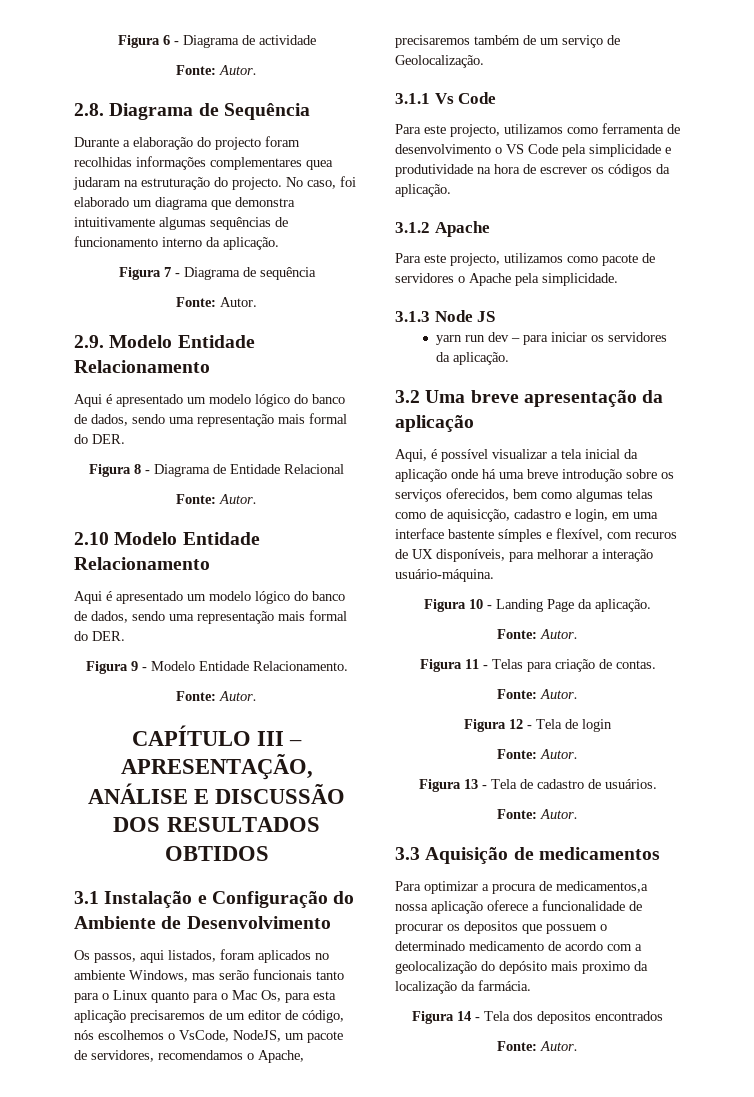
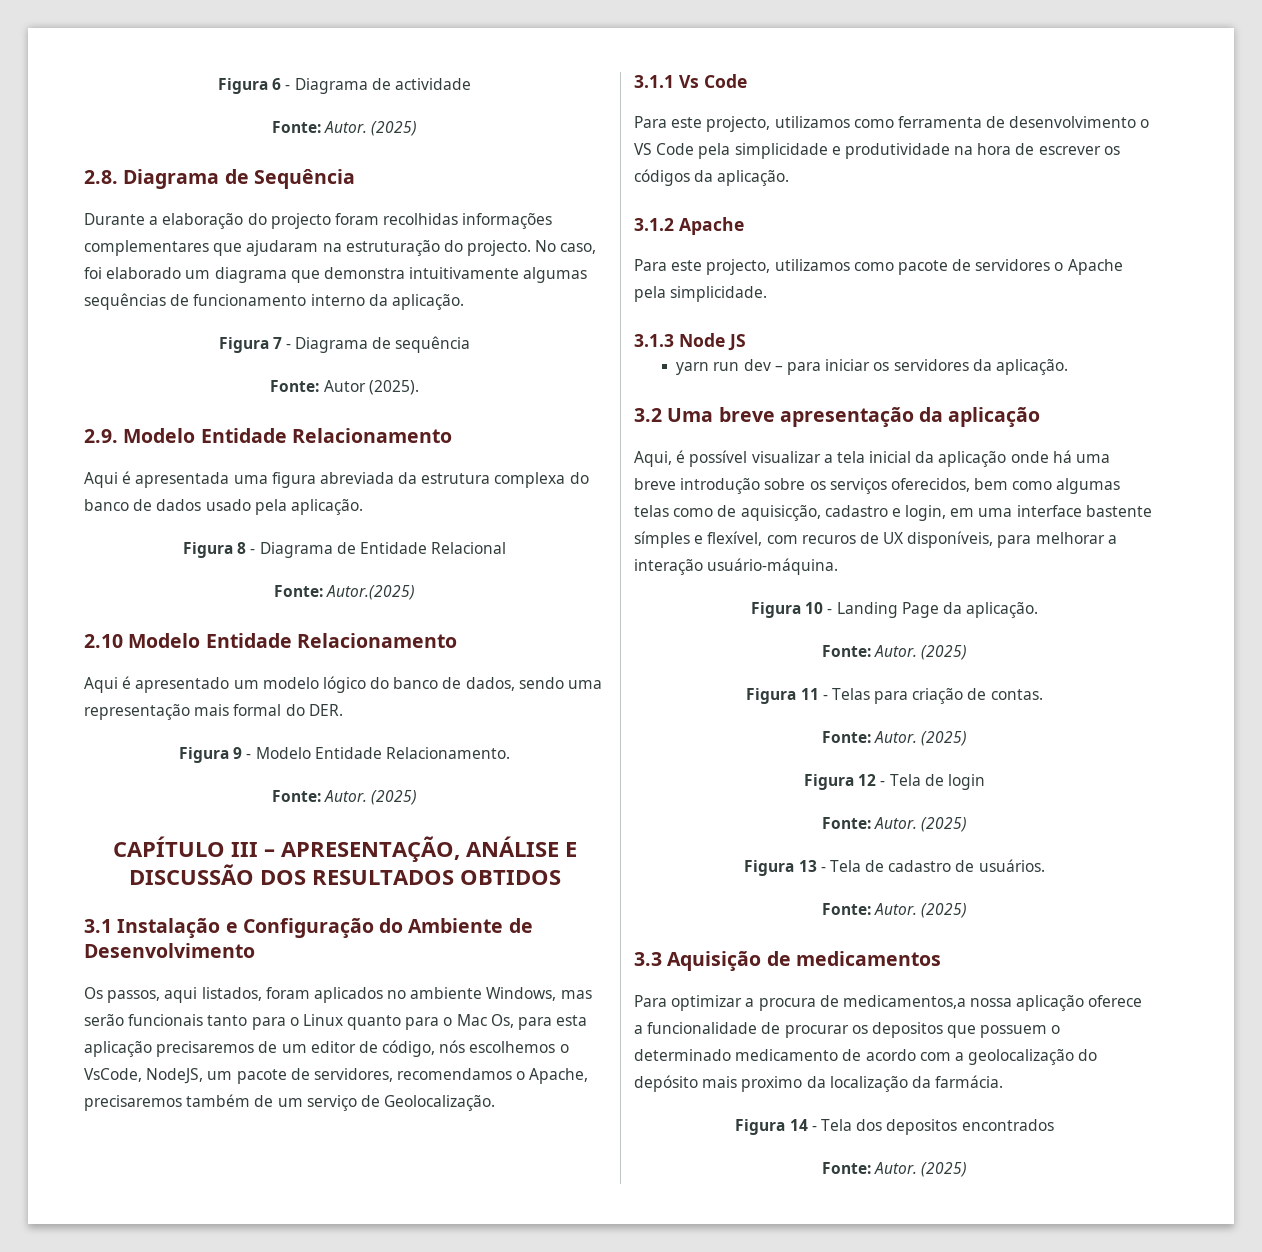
(257, 70) none -> [371,121,418,136] (2025)
[306,160,333,170] [73,177,121,190] quea judaram -> [213,240,319,256] que ajudaram
[220,297,257,307] Autor. -> [323,380,419,395] Autor (2025).
[116,394,345,407] [74,413,347,427] [74,434,125,444] apresentado um modelo lógico do banco de dados, sendo uma representação mais formal do DER. -> [135,472,589,488] [84,499,363,515] apresentada uma figura abreviada da estrutura complexa do banco de dados usado pela aplicação.
[219,494,257,504] Autor. -> [326,585,416,600] Autor.(2025)
(257, 696) none -> [371,790,418,805] (2025)
(578, 634) none -> [921,645,968,660] (2025)
(578, 694) none -> [921,731,968,746] (2025)
(578, 754) none -> [921,817,968,832] (2025)
(578, 814) none -> [921,903,968,918] (2025)
(578, 1046) none -> [921,1162,968,1177] (2025)

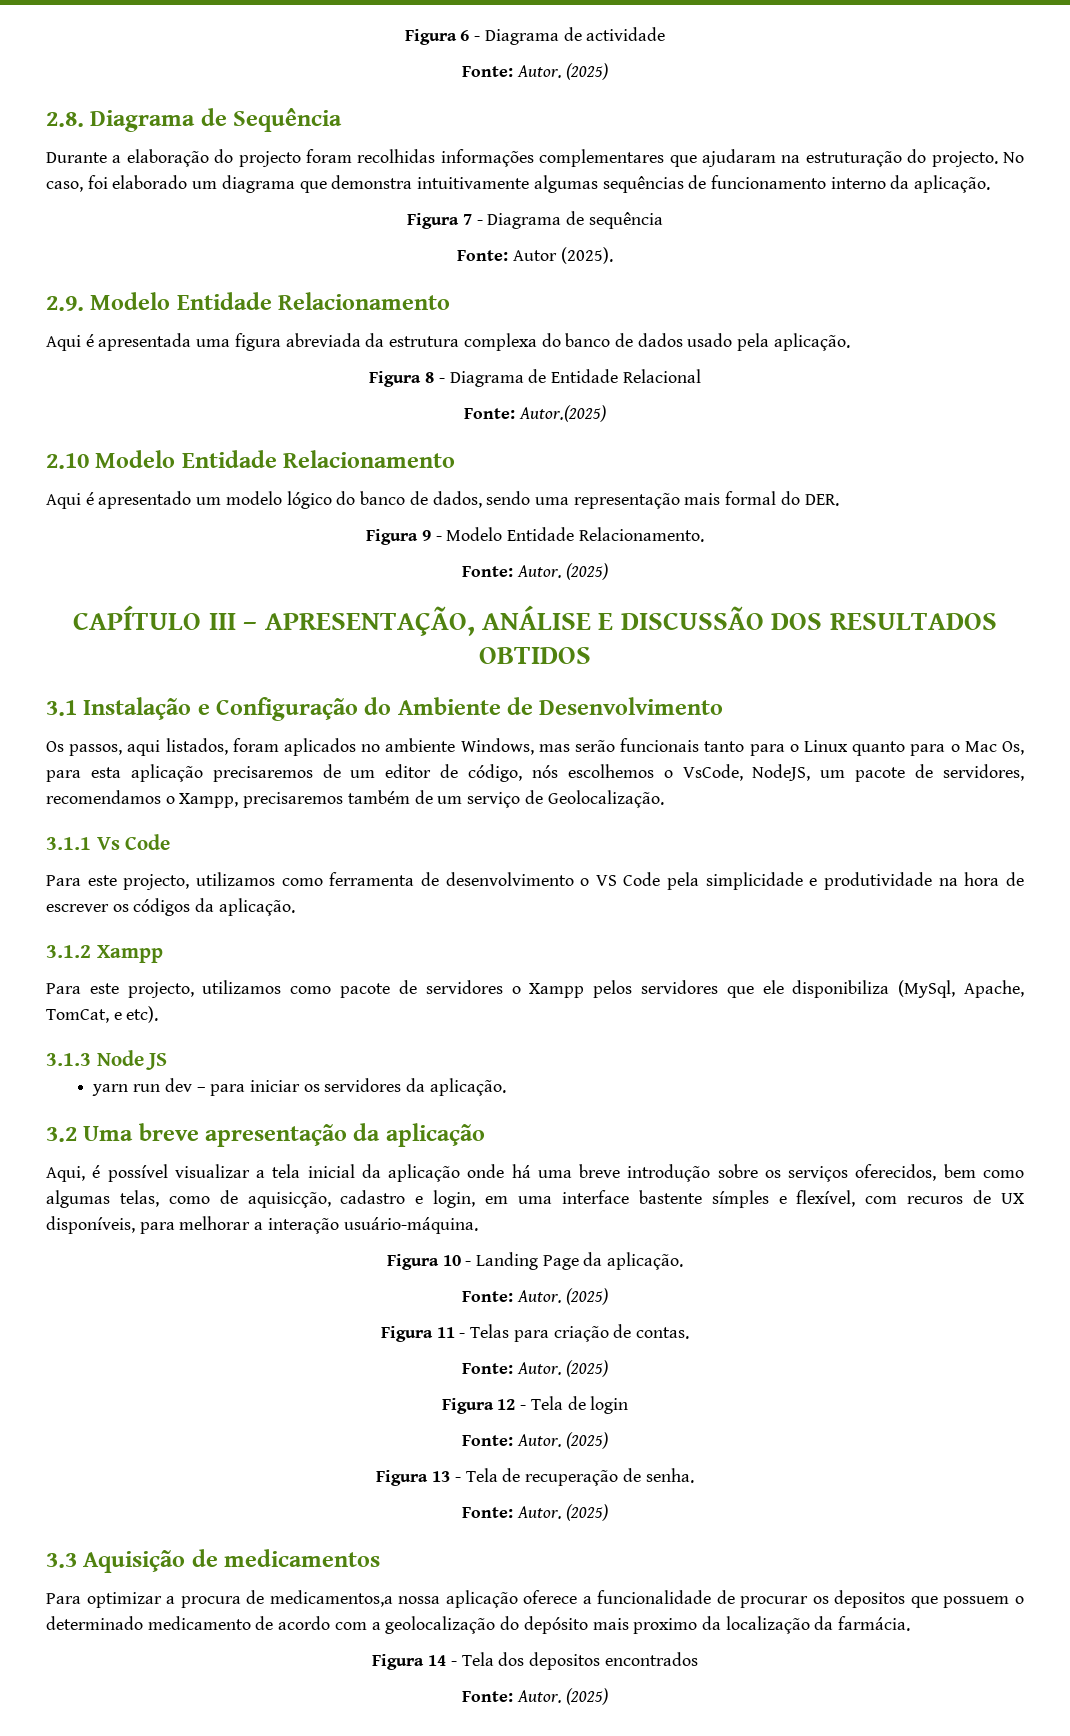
[529,1068,589,1084] Apache, -> [179,793,239,808] Xampp,
[679,217,744,235] Apache -> [96,945,163,963] Xampp
[1067,259,1123,275] [634,286,768,302] Apache pela simplicidade. -> [529,980,1024,998] [46,1006,159,1023] Xampp pelos servidores que ele disponibiliza (MySql, Apache, TomCat, e etc).
[634,505,669,517] telas -> [119,1190,159,1207] telas,
[888,859,1045,872] cadastro de usuários. -> [525,1468,694,1486] recuperação de senha.

